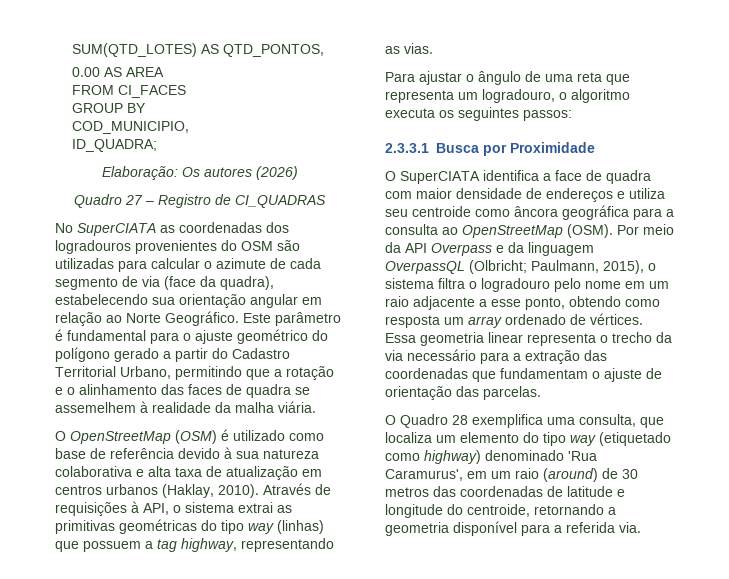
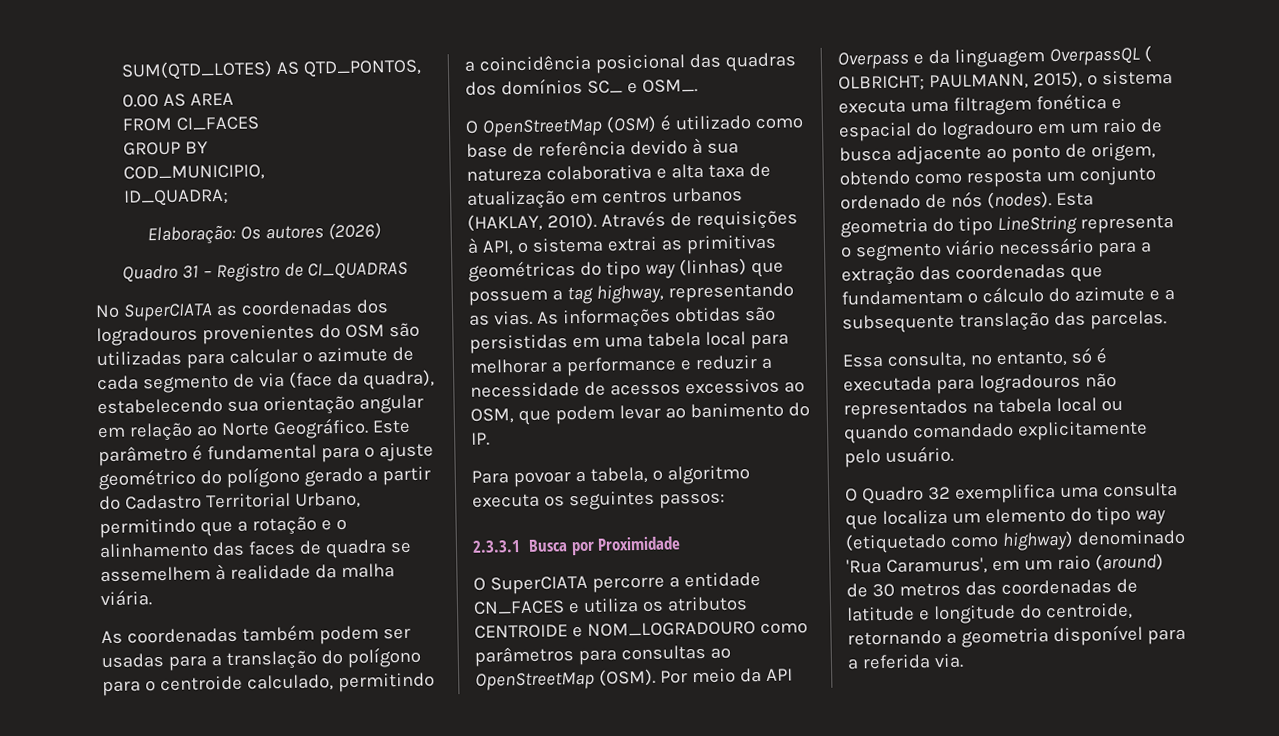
[125,195,143,205] 27 -> [181,265,199,279] 31
(316, 407) none -> [101,624,411,645] [101,646,421,671] [102,672,435,697] [464,52,797,74] [465,77,698,96] // As coordenadas também podem ser usadas para a translação do polígono para o centroide calculado, permitindo a coincidência posicional das quadras dos domínios SC_ e OSM_.
[162,484,214,498] (Haklay, -> [467,213,543,232] (HAKLAY,
[385,71,630,85] [385,89,555,103] // Para ajustar o ângulo de uma reta que representa um logradouro, -> [536,306,776,329] [469,331,789,354] [469,355,773,377] [470,378,805,398] [470,402,810,426] [471,432,490,446] [471,466,648,488] As informações obtidas são persistidas em uma tabela local para melhorar a performance e reduzir a necessidade de acessos excessivos ao OSM, que podem levar ao banimento do IP. // Para povoar a tabela,
[483,170,651,184] [385,188,665,202] [385,205,674,220] [385,224,438,235] identifica a face de quadra com maior densidade de endereços e utiliza seu centroide como âncora geográfica para a consulta -> [591,572,761,593] [473,596,748,615] [474,621,808,639] [474,644,706,667] percorre a entidade CN_FACES e utiliza os atributos CENTROIDE e NOM_LOGRADOURO como parâmetros para consultas
[469,260,656,274] [385,278,669,292] [385,296,565,310] (Olbricht; Paulmann, 2015), o sistema filtra o logradouro pelo nome em um raio adjacente a esse ponto, -> [1143,45,1152,63] [838,70,1173,92] [838,93,1122,116] [838,118,1163,142] [839,142,1156,165] ( OLBRICHT; PAULMANN, 2015), o sistema executa uma filtragem fonética e espacial do logradouro em um raio de busca adjacente ao ponto de origem,
[468,316,502,328] array -> [1078,166,1156,186] conjunto
[590,313,643,325] [385,332,672,346] [385,350,403,361] vértices. Essa geometria linear representa o trecho da via -> [950,191,1094,210] [840,215,1174,238] [840,239,995,262] nós (nodes). Esta geometria do tipo LineString representa o segmento viário
[604,368,662,382] [385,386,541,400] ajuste de orientação das parcelas. -> [981,286,1175,304] [842,310,1167,334] [842,347,1107,369] [843,373,1117,395] [843,397,1123,420] [843,420,1148,444] [844,445,954,468] cálculo do azimute e a subsequente translação das parcelas. // Essa consulta, no entanto, só é executada para logradouros não representados na tabela local ou quando comandado explicitamente pelo usuário.
[452,415,468,425] 28 -> [927,486,951,501] 32
[579,414,636,427] consulta, -> [1101,482,1178,498] consulta

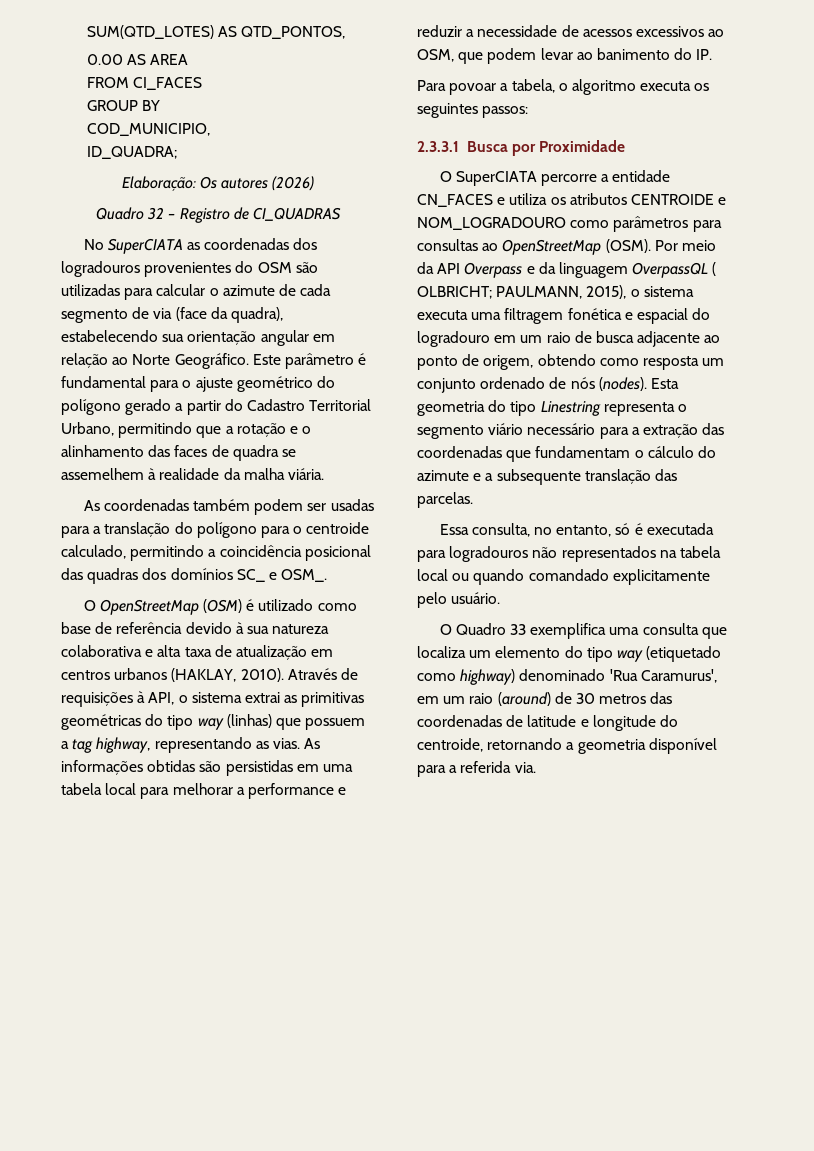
[181,265,199,279] 31 -> [147,207,165,220] 32
[996,215,1077,235] LineString -> [540,401,601,416] Linestring
[927,486,951,501] 32 -> [510,624,527,635] 33

